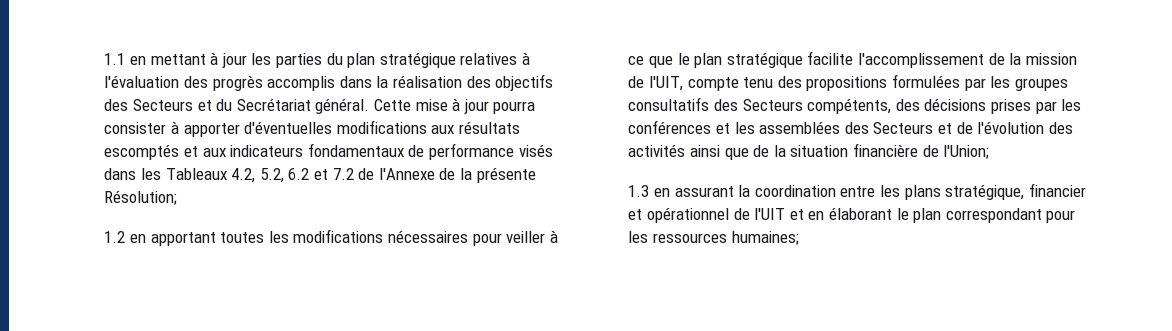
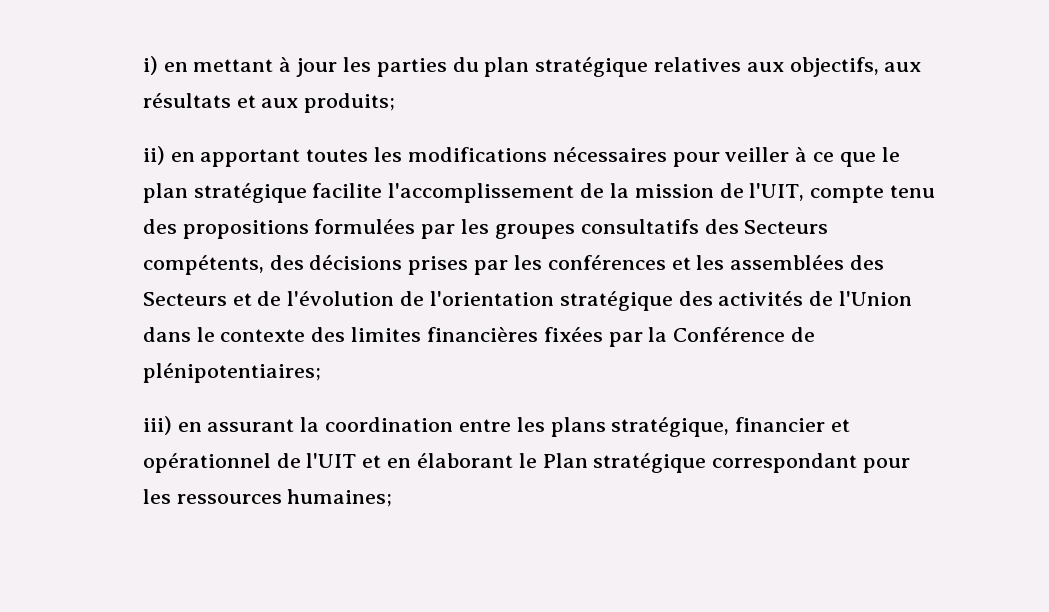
[104,53,126,65] 1.1 -> [142,56,158,75] i)
[521,52,530,65] [104,74,554,91] [104,98,536,114] [104,120,427,137] à l'évaluation des progrès accomplis dans la réalisation des objectifs des Secteurs et du Secrétariat général. Cette mise à jour pourra consister à apporter d'éventuelles modifications -> [746,57,879,77] aux objectifs,
[104,144,180,160] escomptés -> (231, 100) none
[230,143,553,160] [104,167,536,183] [104,190,178,205] [104,231,126,243] indicateurs fondamentaux de performance visés dans les Tableaux 4.2, 5.2, 6.2 et 7.2 de l'Annexe de la présente Résolution; // 1.2 -> [304,93,396,113] [142,146,165,165] produits; // ii)
[1048,122,1073,134] [628,143,990,160] [628,185,650,197] des activités ainsi que de la situation financière de l'Union; // 1.3 -> [400,291,912,311] [142,327,815,347] [142,363,321,383] [142,416,172,435] de l'orientation stratégique des activités de l'Union dans le contexte des limites financières fixées par la Conférence de plénipotentiaires; // iii)
[913,208,942,223] plan -> [542,453,707,473] Plan stratégique

